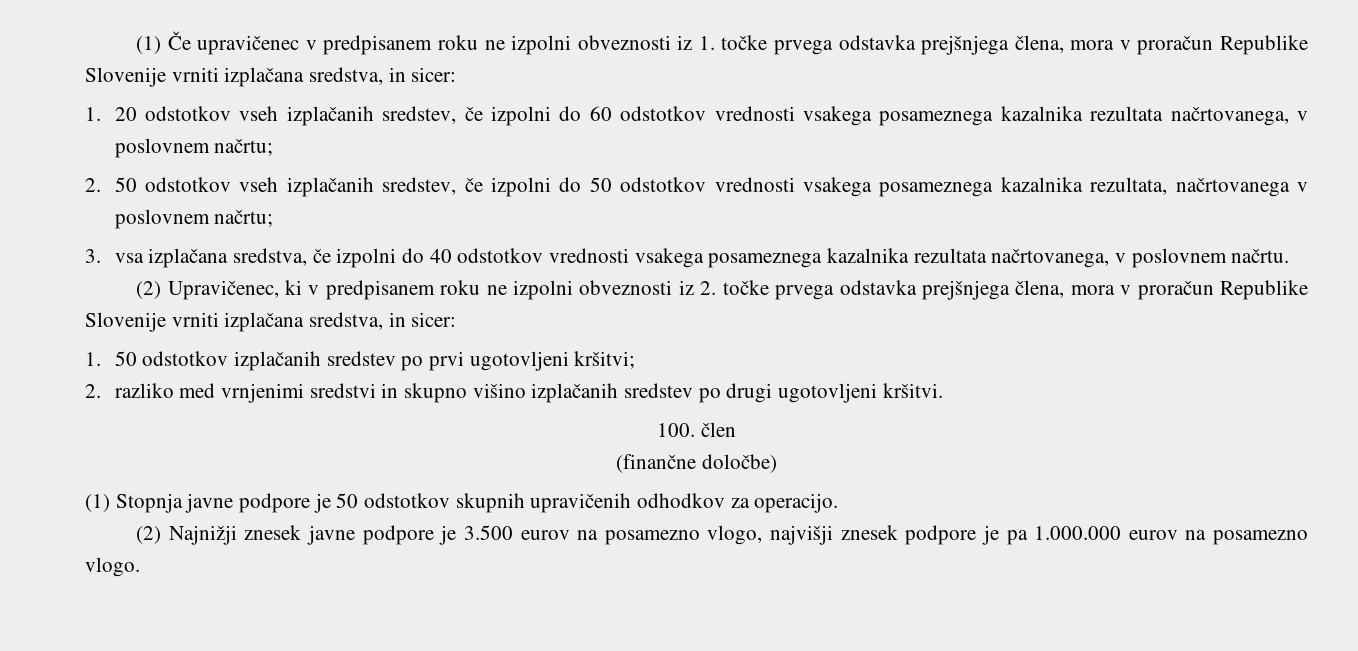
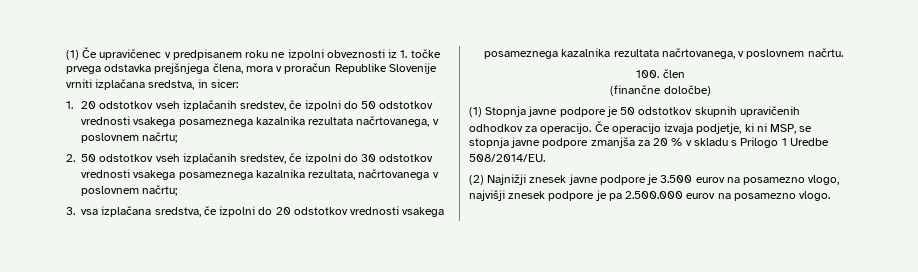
[589,106,612,121] 60 -> [361,101,377,109] 50
[589,177,612,192] 50 -> [361,154,377,162] 30
[429,249,452,263] 40 -> [275,207,291,215] 20
[136,280,1309,300] [85,312,457,332] [85,351,636,371] [85,383,943,403] // (2) Upravičenec, ki v predpisanem roku ne izpolni obveznosti iz 2. točke prvega odstavka prejšnjega člena, mora v proračun Republike Slovenije vrniti izplačana sredstva, in sicer: // 1. 50 odstotkov izplačanih sredstev po prvi ugotovljeni kršitvi; // 2. razliko med vrnjenimi sredstvi in skupno višino izplačanih sredstev po drugi ugotovljeni kršitvi. -> (843, 52) none
(839, 503) none -> [594,121,813,134] [469,137,829,148] [469,154,545,162] Če operacijo izvaja podjetje, ki ni MSP, se stopnja javne podpore zmanjša za 20 % v skladu s Prilogo 1 Uredbe 508/2014/EU.
[1034,526,1122,540] 1.000.000 -> [625,191,684,199] 2.500.000

